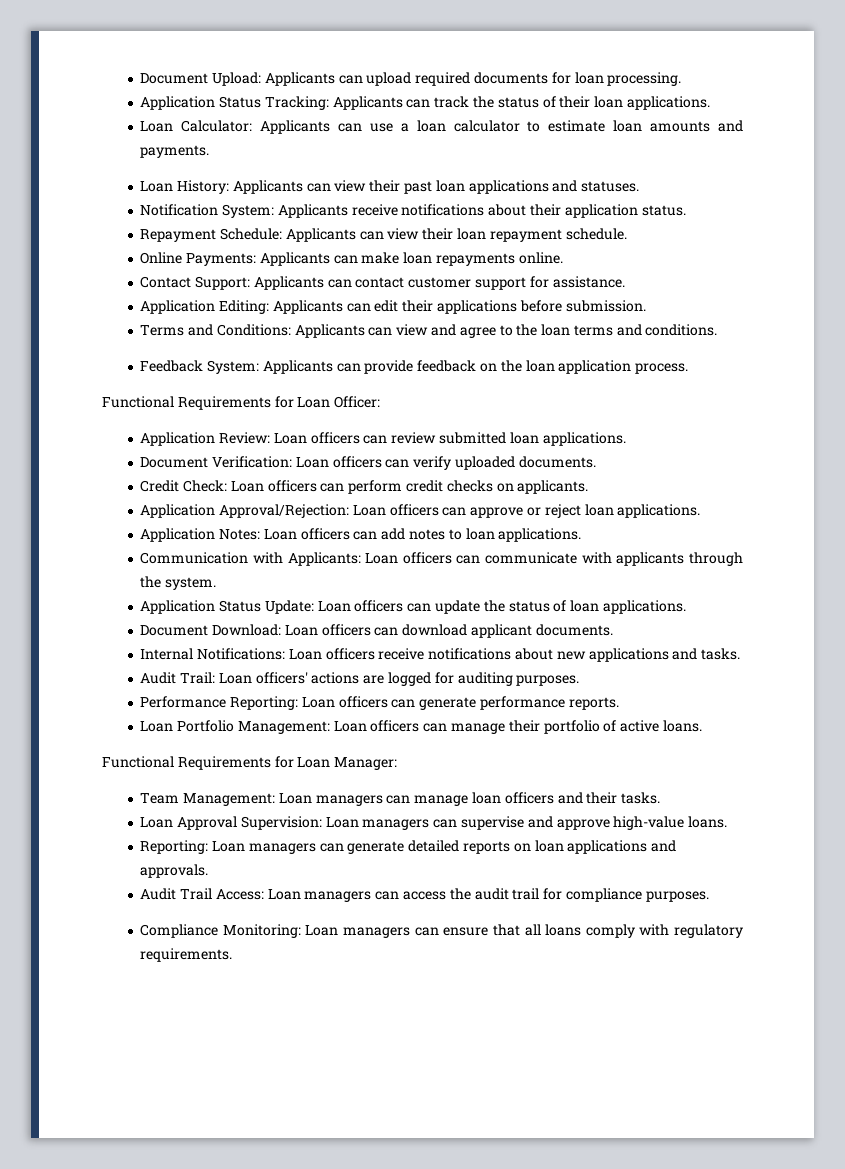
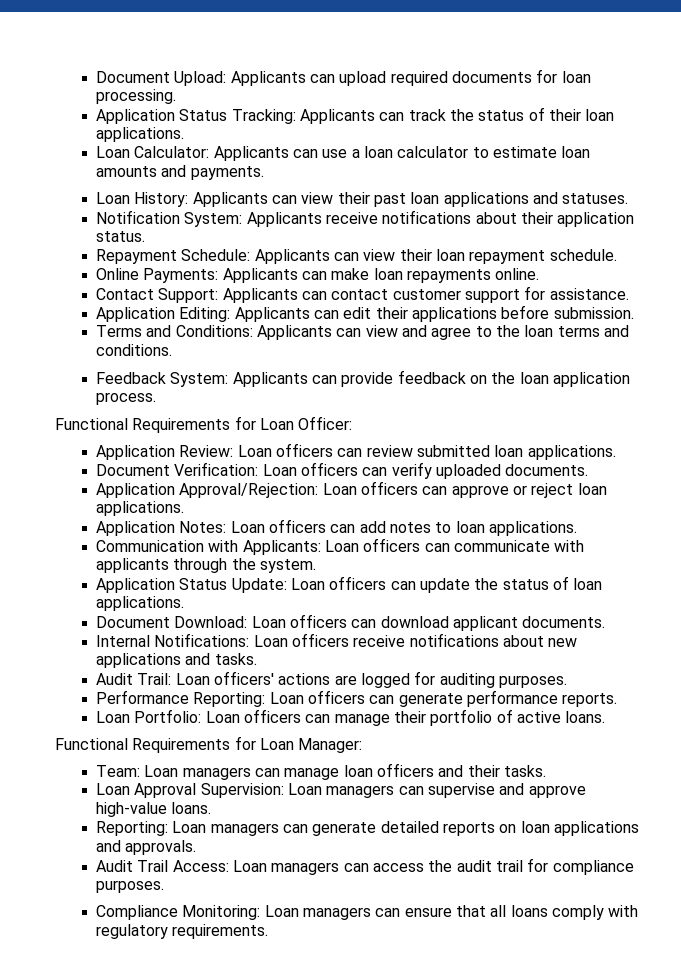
[140,480,589,494] // Credit Check: Loan officers can perform credit checks on applicants. -> (589, 470) none
[177,720,330,734] Portfolio Management: -> [134,709,202,723] Portfolio:
[140,793,276,806] Team Management: -> [96,765,141,777] Team:

